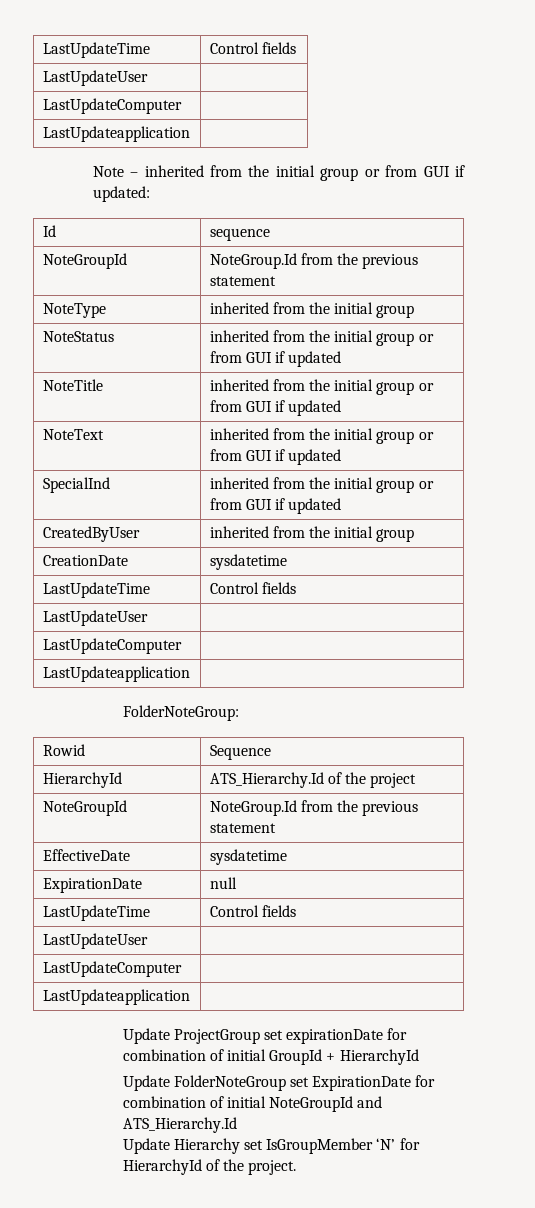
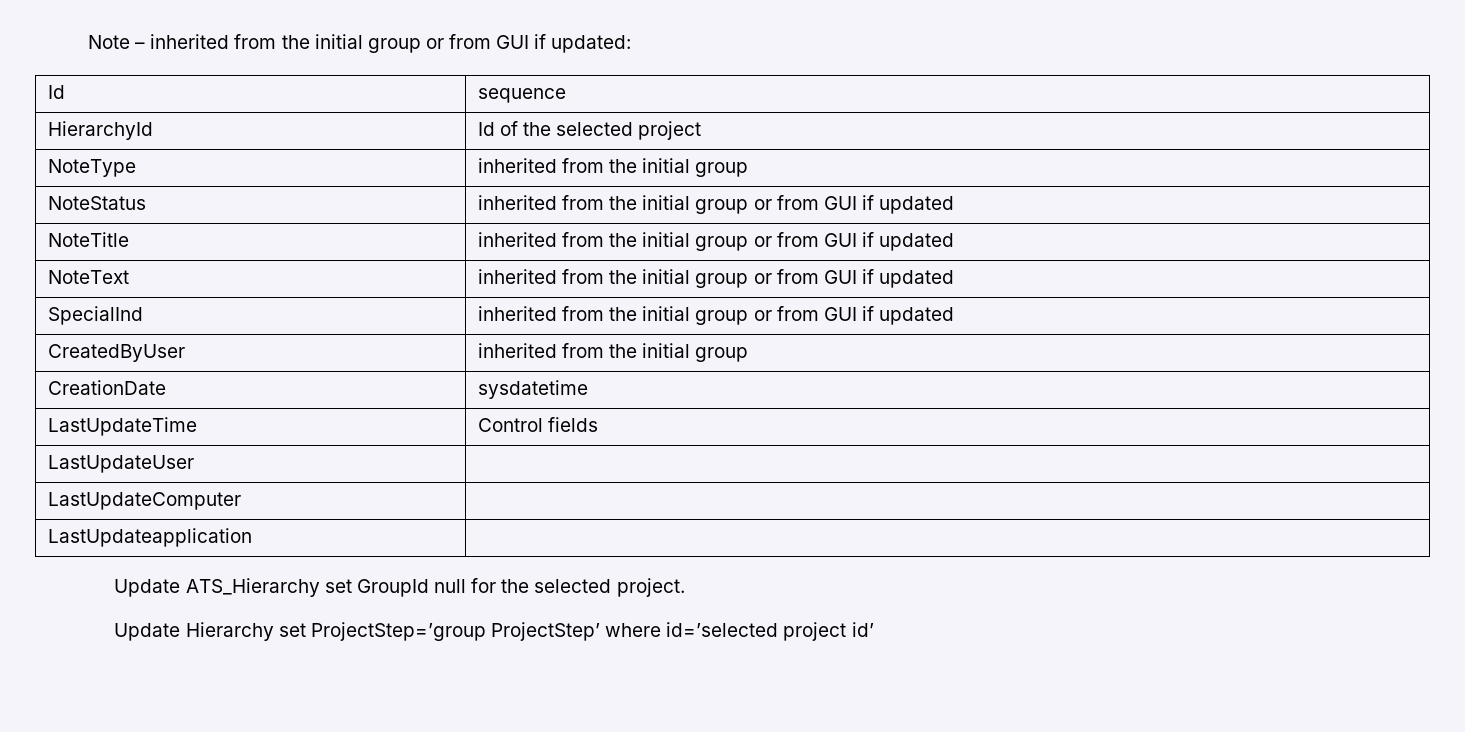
[42,42,150,58] [209,42,296,54] [42,70,148,86] [42,98,182,114] [42,126,190,142] LastUpdateTime | Control fields // LastUpdateUser | // LastUpdateComputer | // LastUpdateapplication | // -> (87, 42) none
[42,253,127,269] [209,253,419,269] [209,276,276,286] NoteGroupId | NoteGroup.Id from the previous statement -> [47,121,153,140] [477,121,702,140] HierarchyId | Id of the selected project
[122,705,239,721] [42,744,85,756] [209,745,271,760] [42,772,122,788] [209,772,417,788] [42,800,127,816] [209,800,419,816] [209,823,276,833] [42,849,130,861] [209,849,287,865] [42,878,142,893] [209,877,237,889] [42,905,150,921] [209,905,296,917] [42,933,148,949] [42,961,182,977] [42,989,190,1005] [122,1028,408,1044] [122,1049,419,1065] [122,1075,436,1091] [122,1096,383,1112] [122,1117,237,1133] [122,1138,420,1154] [122,1159,297,1175] FolderNoteGroup: // Rowid | Sequence // HierarchyId | ATS_Hierarchy.Id of the project // NoteGroupId | NoteGroup.Id from the previous statement // EffectiveDate | sysdatetime // ExpirationDate | null // LastUpdateTime | Control fields // LastUpdateUser | // LastUpdateComputer | // LastUpdateapplication | // Update ProjectGroup set expirationDate for combination of initial GroupId + HierarchyId // Update FolderNoteGroup set ExpirationDate for combination of initial NoteGroupId and ATS_Hierarchy.Id // Update Hierarchy set IsGroupMember ‘N’ for HierarchyId of the project. -> [114,578,685,597] [114,622,874,641] Update ATS_Hierarchy set GroupId null for the selected project. // Update Hierarchy set ProjectStep=’group ProjectStep’ where id=’selected project id’

